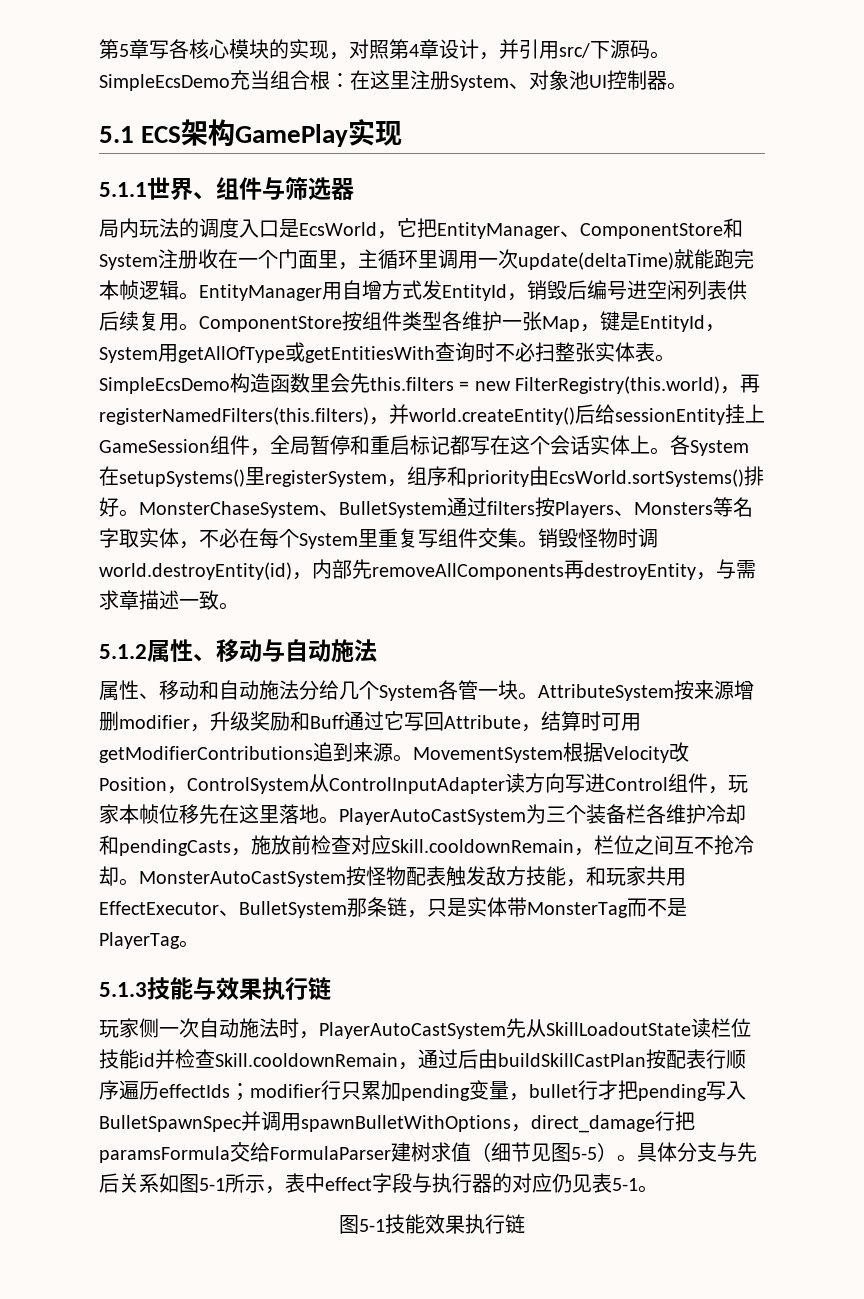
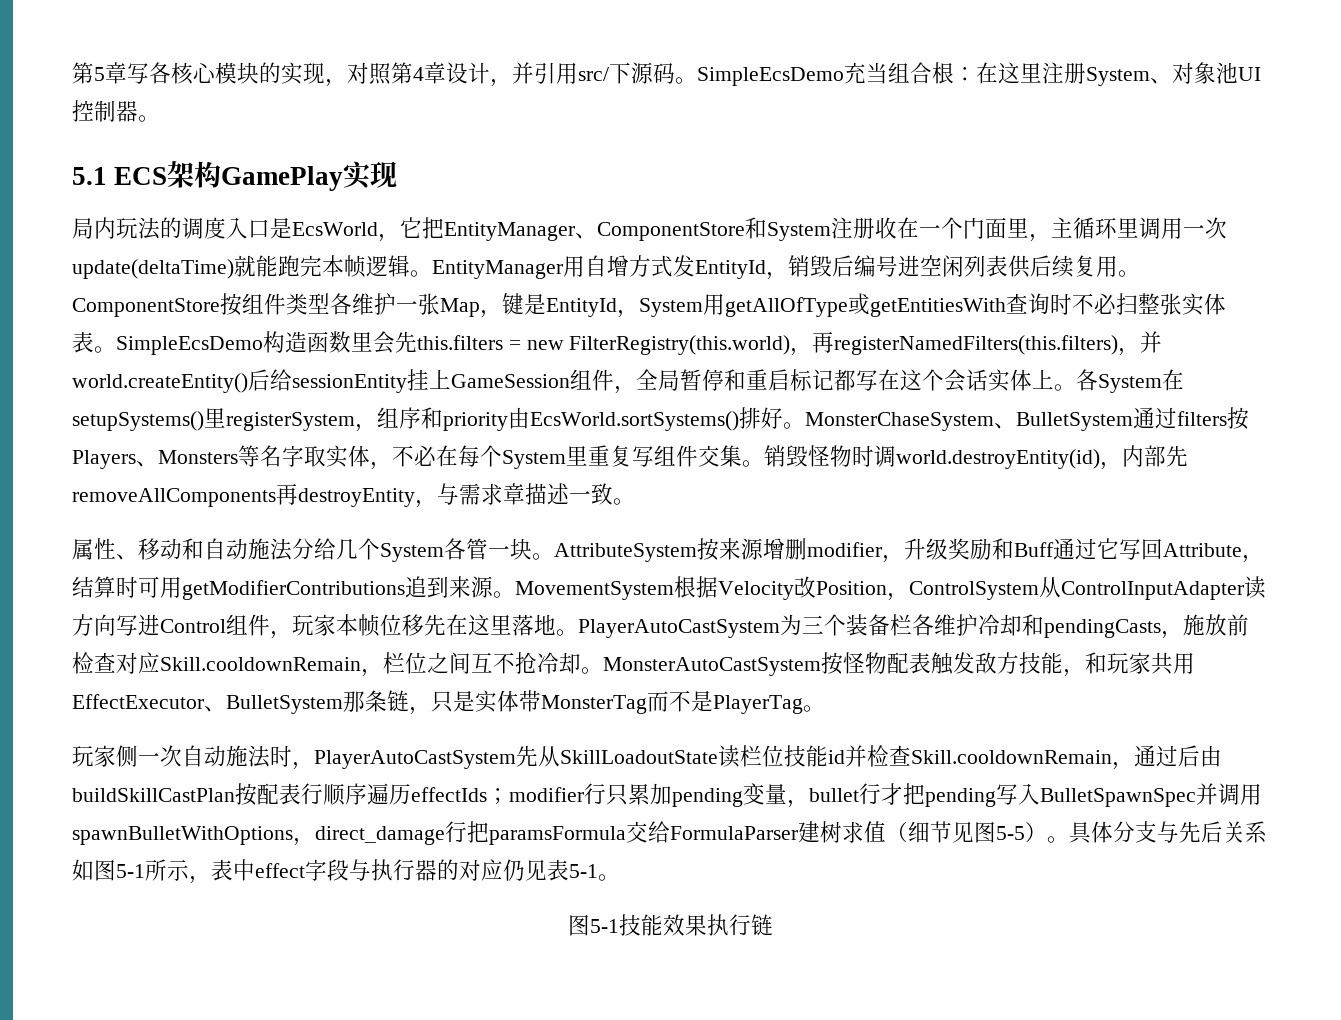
[99,177,354,200] // 5.1.1世界、组件与筛选器 -> (398, 174) none
[99,639,377,662] // 5.1.2属性、移动与自动施法 -> (635, 501) none
[99,977,331,1000] // 5.1.3技能与效果执行链 -> (825, 708) none

